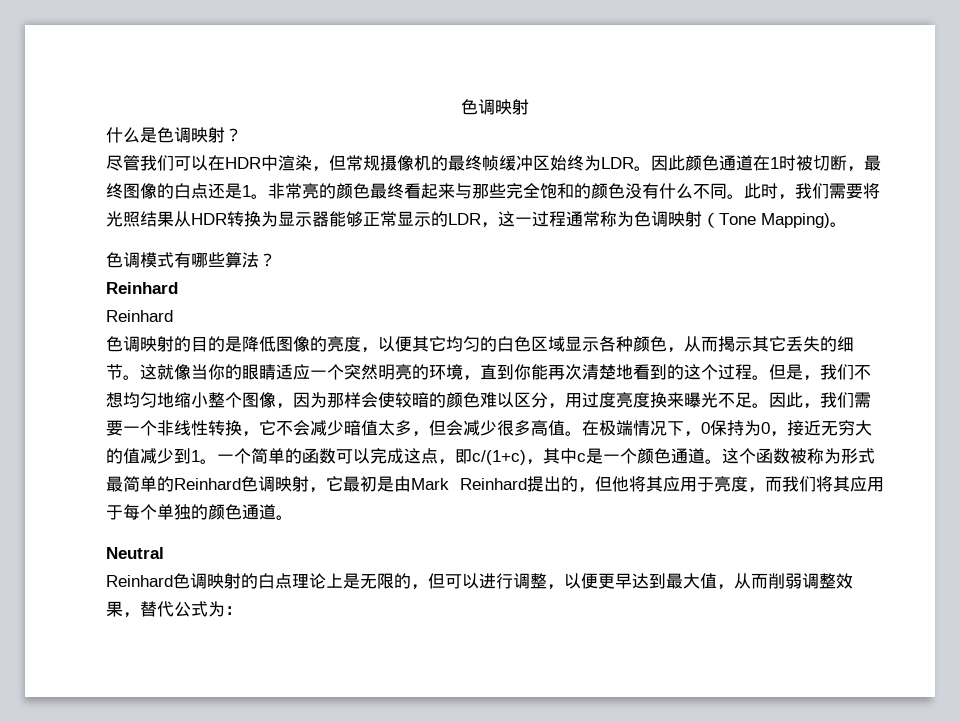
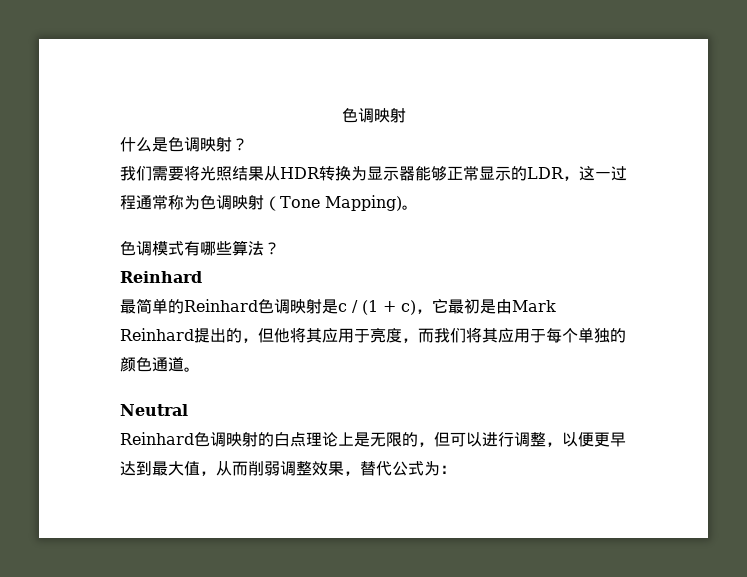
[106,155,881,172] [106,183,795,200] 尽管我们可以在HDR中渲染，但常规摄像机的最终帧缓冲区始终为LDR。因此颜色通道在1时被切断，最终图像的白点还是1。非常亮的颜色最终看起来与那些完全饱和的颜色没有什么不同。此时， -> (248, 144) none
[106,310,173,322] [106,336,854,353] [106,364,871,381] [106,392,871,409] [106,420,872,437] [106,448,875,465] Reinhard // 色调映射的目的是降低图像的亮度，以便其它均匀的白色区域显示各种颜色，从而揭示其它丢失的细节。这就像当你的眼睛适应一个突然明亮的环境，直到你能再次清楚地看到的这个过程。但是，我们不想均匀地缩小整个图像，因为那样会使较暗的颜色难以区分，用过度亮度换来曝光不足。因此，我们需要一个非线性转换，它不会减少暗值太多，但会减少很多高值。在极端情况下，0保持为0，接近无穷大的值减少到1。一个简单的函数可以完成这点，即c/(1+c)，其中c是一个颜色通道。这个函数被称为形式 -> (202, 277) none
(309, 484) none -> [322,299,416,315] 是c / (1 + c)

